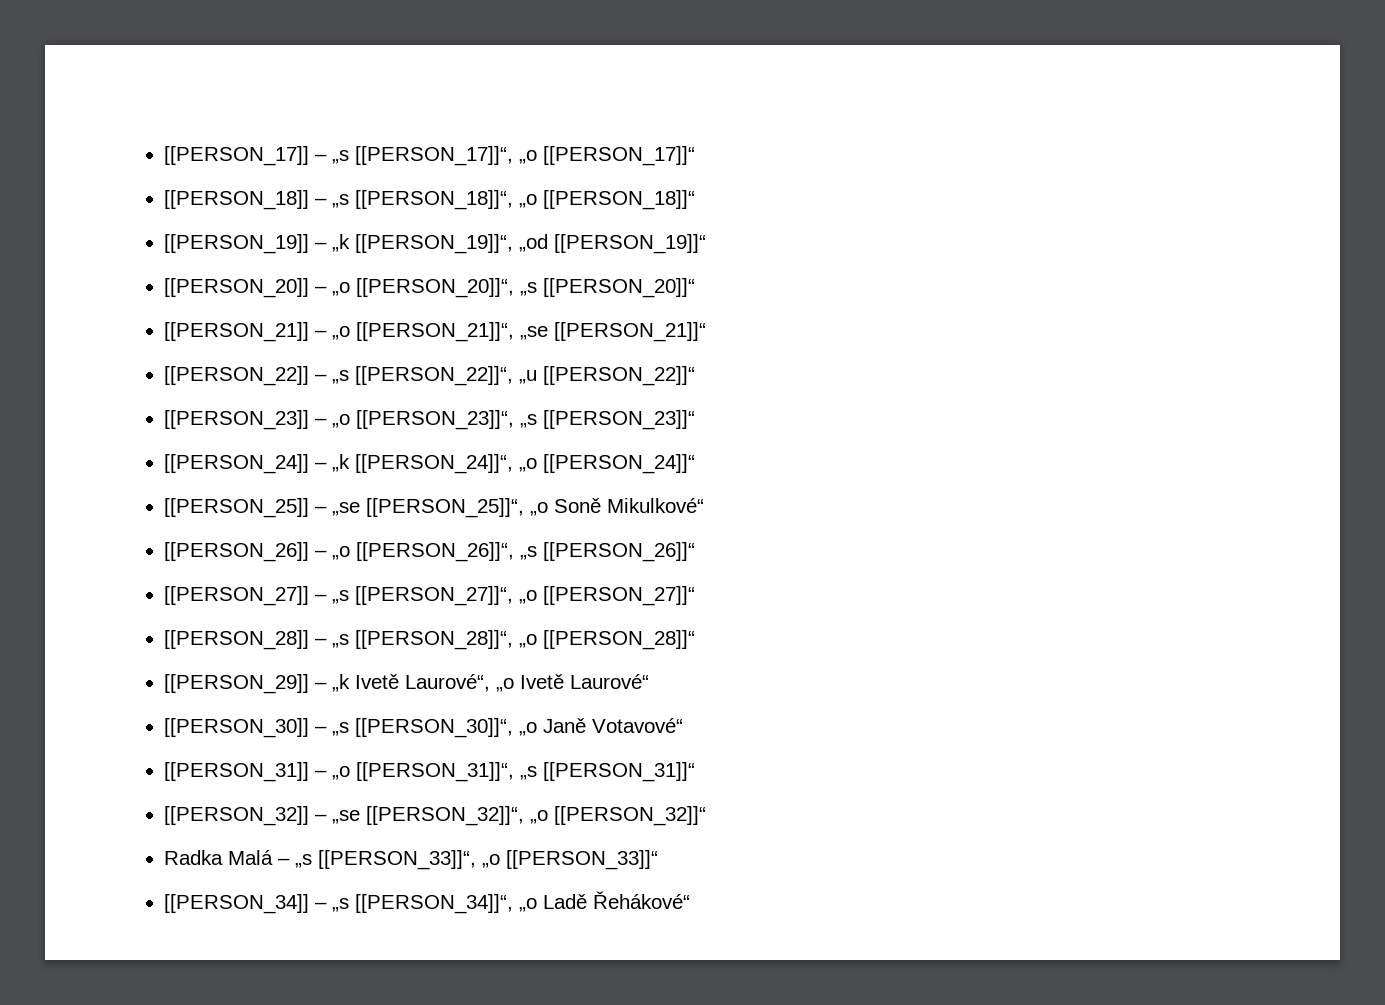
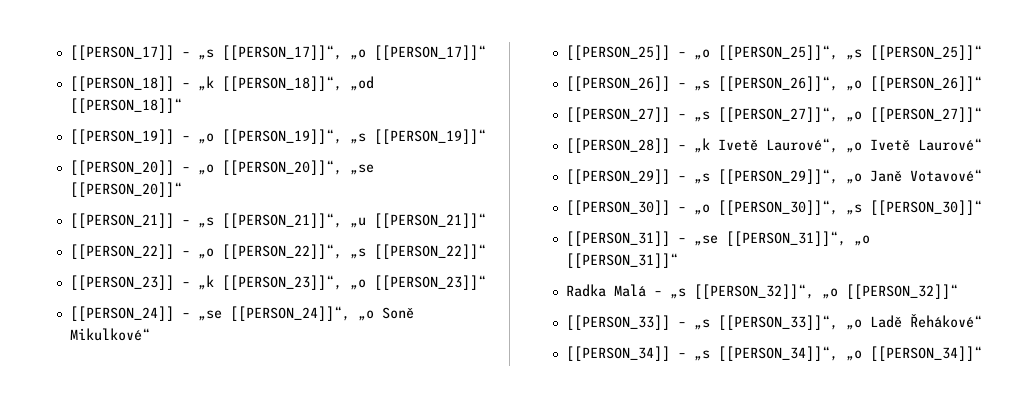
[332,190,538,210] „s [[PERSON_18]]“, „o -> [198,76,375,91] „k [[PERSON_18]]“, „od
[332,234,549,254] „k [[PERSON_19]]“, „od -> [198,129,367,144] „o [[PERSON_19]]“, „s
[520,282,538,296] „s -> [350,164,375,175] „se
[332,322,549,342] „o [[PERSON_21]]“, „se -> [198,213,367,228] „s [[PERSON_21]]“, „u
[332,366,538,386] „s [[PERSON_22]]“, „u -> [198,244,367,259] „o [[PERSON_22]]“, „s
[332,410,538,430] „o [[PERSON_23]]“, „s -> [198,275,367,290] „k [[PERSON_23]]“, „o
[332,454,351,472] „k -> [198,310,223,321] „se
[543,454,696,474] [164,498,705,518] [[PERSON_24]]“ // [[PERSON_25]] – „se [[PERSON_25]]“, „o Soně Mikulkové“ -> [382,307,415,319] [70,328,151,341] [566,45,983,60] Soně Mikulkové“ // [[PERSON_25]] – „o [[PERSON_25]]“, „s [[PERSON_25]]“
[332,542,538,562] „o [[PERSON_26]]“, „s -> [694,76,863,91] „s [[PERSON_26]]“, „o
[332,630,696,650] [164,674,328,694] „s [[PERSON_28]]“, „o [[PERSON_28]]“ // [[PERSON_29]] – -> (687, 147) none
[164,718,514,738] [[PERSON_30]] – „s [[PERSON_30]]“, -> [566,169,839,184] [[PERSON_29]] – „s [[PERSON_29]]“,
[164,762,696,782] [164,806,707,826] [164,850,659,870] [[PERSON_31]] – „o [[PERSON_31]]“, „s [[PERSON_31]]“ // [[PERSON_32]] – „se [[PERSON_32]]“, „o [[PERSON_32]]“ // Radka Malá – „s [[PERSON_33]]“, „o [[PERSON_33]]“ -> [566,200,983,215] [566,231,871,246] [566,253,679,268] [566,284,959,299] [566,314,983,330] [[PERSON_30]] – „o [[PERSON_30]]“, „s [[PERSON_30]]“ // [[PERSON_31]] – „se [[PERSON_31]]“, „o [[PERSON_31]]“ // Radka Malá – „s [[PERSON_32]]“, „o [[PERSON_32]]“ // [[PERSON_33]] – „s [[PERSON_33]]“, „o Ladě Řehákové“
[543,891,691,909] Ladě Řehákové“ -> [870,346,983,361] [[PERSON_34]]“

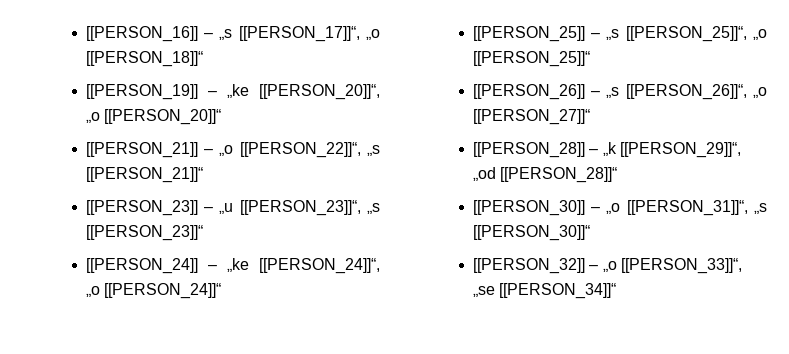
[70,45,175,60] [[PERSON_17]] -> [85,26,198,42] [[PERSON_16]]
[374,45,487,60] [70,76,375,91] [70,98,183,113] [70,129,487,144] [70,160,375,175] [70,182,183,197] [70,213,487,228] [70,244,175,259] [[PERSON_17]]“ // [[PERSON_18]] – „k [[PERSON_18]]“, „od [[PERSON_18]]“ // [[PERSON_19]] – „o [[PERSON_19]]“, „s [[PERSON_19]]“ // [[PERSON_20]] – „o [[PERSON_20]]“, „se [[PERSON_20]]“ // [[PERSON_21]] – „s [[PERSON_21]]“, „u [[PERSON_21]]“ // [[PERSON_22]] -> [85,51,203,67] [85,84,380,100] [85,109,222,125] [85,142,198,158] [[PERSON_18]]“ // [[PERSON_19]] – „ke [[PERSON_20]]“, „o [[PERSON_20]]“ // [[PERSON_21]]
[374,244,487,259] [[PERSON_22]]“ -> [85,167,203,183] [[PERSON_21]]“
[198,275,367,290] „k [[PERSON_23]]“, „o -> [219,200,380,216] „u [[PERSON_23]]“, „s
[198,310,223,321] „se -> [226,258,249,272] „ke
[382,307,415,319] [70,328,151,341] Soně Mikulkové“ -> [104,283,222,299] [[PERSON_24]]“
[694,45,863,60] „o [[PERSON_25]]“, „s -> [606,26,767,42] „s [[PERSON_25]]“, „o
[870,76,983,91] [566,107,983,122] [566,138,983,153] [566,169,983,184] [[PERSON_26]]“ // [[PERSON_27]] – „s [[PERSON_27]]“, „o [[PERSON_27]]“ // [[PERSON_28]] – „k Ivetě Laurové“, „o Ivetě Laurové“ // [[PERSON_29]] – „s [[PERSON_29]]“, „o Janě Votavové“ -> [472,109,590,125] [472,142,741,158] [472,167,618,183] [[PERSON_27]]“ // [[PERSON_28]] – „k [[PERSON_29]]“, „od [[PERSON_28]]“
[718,200,839,215] [[PERSON_30]]“, -> [626,200,748,216] [[PERSON_31]]“,
[566,231,871,246] [566,253,679,268] [566,284,959,299] [566,314,983,330] [566,346,863,361] [[PERSON_31]] – „se [[PERSON_31]]“, „o [[PERSON_31]]“ // Radka Malá – „s [[PERSON_32]]“, „o [[PERSON_32]]“ // [[PERSON_33]] – „s [[PERSON_33]]“, „o Ladě Řehákové“ // [[PERSON_34]] – „s [[PERSON_34]]“, „o -> [472,258,742,274] [472,286,495,297] [[PERSON_32]] – „o [[PERSON_33]]“, „se

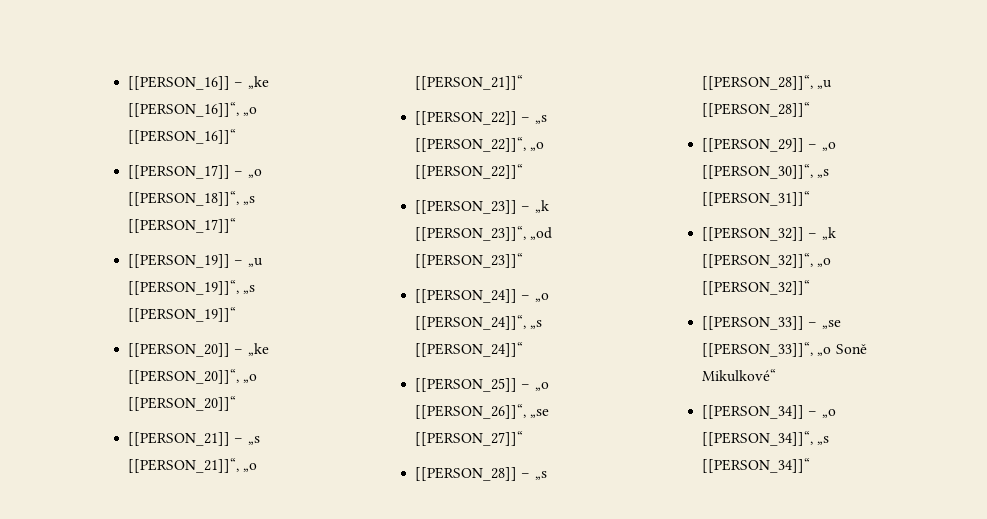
[219,26,380,42] [85,51,203,67] [85,84,198,100] „s [[PERSON_17]]“, „o [[PERSON_18]]“ // [[PERSON_19]] -> [247,76,269,89] [128,102,258,117] [128,129,237,144] [128,165,262,179] [128,191,256,206] [128,218,237,233] [128,254,263,268] [128,280,256,295] [128,307,237,322] [128,343,231,357] „ke [[PERSON_16]]“, „o [[PERSON_16]]“ // [[PERSON_17]] – „o [[PERSON_18]]“, „s [[PERSON_17]]“ // [[PERSON_19]] – „u [[PERSON_19]]“, „s [[PERSON_19]]“ // [[PERSON_20]]
[219,142,380,158] [85,167,203,183] „o [[PERSON_22]]“, „s [[PERSON_21]]“ -> [247,436,260,445] [128,458,258,473] [415,75,524,90] [415,111,547,125] [415,137,545,152] [415,164,524,179] „s [[PERSON_21]]“, „o [[PERSON_21]]“ // [[PERSON_22]] – „s [[PERSON_22]]“, „o [[PERSON_22]]“
[219,200,380,216] „u [[PERSON_23]]“, „s -> [534,200,549,213] [415,226,553,241] „k [[PERSON_23]]“, „od
[226,258,380,274] [85,286,100,297] „ke [[PERSON_24]]“, „o -> [534,293,549,302] [415,315,543,330] „o [[PERSON_24]]“, „s
[606,26,767,42] [472,51,590,67] [472,84,767,100] „s [[PERSON_25]]“, „o [[PERSON_25]]“ // [[PERSON_26]] – „s [[PERSON_26]]“, „o -> [534,382,549,391] [415,404,550,419] „o [[PERSON_26]]“, „se
[602,142,741,158] [472,167,496,181] „k [[PERSON_29]]“, „od -> [534,471,547,480] [702,75,833,90] „s [[PERSON_28]]“, „u
[472,200,767,216] [472,225,590,241] [[PERSON_30]] – „o [[PERSON_31]]“, „s [[PERSON_30]]“ -> [702,138,836,152] [702,164,830,179] [702,191,811,206] [[PERSON_29]] – „o [[PERSON_30]]“, „s [[PERSON_31]]“
[602,258,742,274] [472,286,495,297] „o [[PERSON_33]]“, „se -> [821,227,836,240] [702,253,832,268] [702,280,811,295] [702,316,841,330] [702,342,867,357] [702,369,777,382] [702,405,836,419] [702,431,830,446] „k [[PERSON_32]]“, „o [[PERSON_32]]“ // [[PERSON_33]] – „se [[PERSON_33]]“, „o Soně Mikulkové“ // [[PERSON_34]] – „o [[PERSON_34]]“, „s

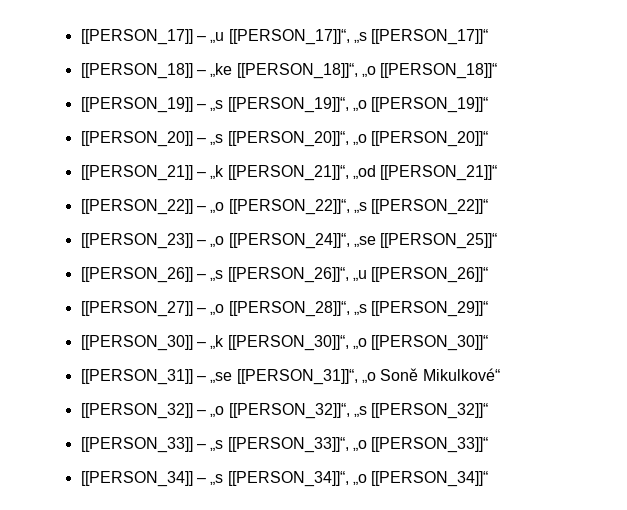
[128,76,269,90] [128,102,258,117] [128,129,237,144] [128,165,262,179] [128,191,256,206] [128,218,237,233] [[PERSON_16]] – „ke [[PERSON_16]]“, „o [[PERSON_16]]“ // [[PERSON_17]] – „o [[PERSON_18]]“, „s [[PERSON_17]]“ -> [80,29,489,45] [80,63,498,79] [[PERSON_17]] – „u [[PERSON_17]]“, „s [[PERSON_17]]“ // [[PERSON_18]] – „ke [[PERSON_18]]“, „o [[PERSON_18]]“
[247,258,263,267] [128,280,256,295] „u [[PERSON_19]]“, „s -> [210,97,367,113] „s [[PERSON_19]]“, „o
[247,343,269,356] „ke -> [210,134,224,145] „s
[247,436,260,445] [128,458,258,473] „s [[PERSON_21]]“, „o -> [210,165,376,181] „k [[PERSON_21]]“, „od
[534,115,547,124] [415,137,545,152] „s [[PERSON_22]]“, „o -> [210,199,367,215] „o [[PERSON_22]]“, „s
[534,200,549,213] [415,226,553,241] [415,253,524,268] [415,289,549,303] [415,315,543,330] [415,342,524,357] [415,378,549,392] [415,404,550,419] [415,431,524,446] [415,467,547,481] [702,75,833,90] [702,102,811,117] [702,138,836,152] [702,164,830,179] [702,191,811,206] „k [[PERSON_23]]“, „od [[PERSON_23]]“ // [[PERSON_24]] – „o [[PERSON_24]]“, „s [[PERSON_24]]“ // [[PERSON_25]] – „o [[PERSON_26]]“, „se [[PERSON_27]]“ // [[PERSON_28]] – „s [[PERSON_28]]“, „u [[PERSON_28]]“ // [[PERSON_29]] – „o [[PERSON_30]]“, „s [[PERSON_31]]“ -> [210,233,498,249] [80,267,489,283] [80,301,489,317] [80,335,489,351] [80,368,500,385] „o [[PERSON_24]]“, „se [[PERSON_25]]“ // [[PERSON_26]] – „s [[PERSON_26]]“, „u [[PERSON_26]]“ // [[PERSON_27]] – „o [[PERSON_28]]“, „s [[PERSON_29]]“ // [[PERSON_30]] – „k [[PERSON_30]]“, „o [[PERSON_30]]“ // [[PERSON_31]] – „se [[PERSON_31]]“, „o Soně Mikulkové“
[821,227,836,240] [702,253,832,268] „k [[PERSON_32]]“, „o -> [210,403,367,419] „o [[PERSON_32]]“, „s
[821,320,841,329] „se -> [210,440,224,451] „s
[835,344,867,354] [702,369,777,382] Soně Mikulkové“ -> [371,437,489,453] [[PERSON_33]]“
[821,409,836,418] [702,431,830,446] „o [[PERSON_34]]“, „s -> [210,471,367,487] „s [[PERSON_34]]“, „o

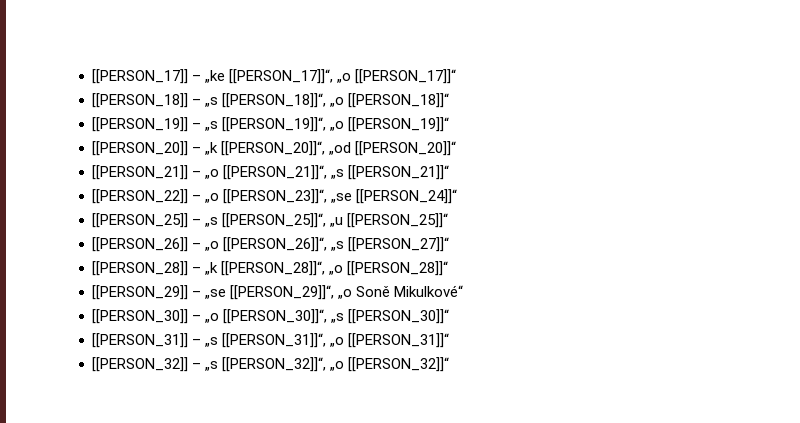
[210,29,367,45] „u [[PERSON_17]]“, „s -> [205,69,352,84] „ke [[PERSON_17]]“, „o
[210,63,233,77] „ke -> [205,97,219,107] „s
[210,131,367,147] „s [[PERSON_20]]“, „o -> [205,141,352,156] „k [[PERSON_20]]“, „od
[210,165,376,181] „k [[PERSON_21]]“, „od -> [205,165,345,180] „o [[PERSON_21]]“, „s
[228,199,489,215] [80,233,498,249] [80,267,489,283] [80,301,489,317] [[PERSON_22]]“, „s [[PERSON_22]]“ // [[PERSON_23]] – „o [[PERSON_24]]“, „se [[PERSON_25]]“ // [[PERSON_26]] – „s [[PERSON_26]]“, „u [[PERSON_26]]“ // [[PERSON_27]] – „o [[PERSON_28]]“, „s [[PERSON_29]]“ -> [223,189,458,204] [92,213,449,228] [92,237,450,252] [92,261,449,276] [92,285,464,300] [[PERSON_23]]“, „se [[PERSON_24]]“ // [[PERSON_25]] – „s [[PERSON_25]]“, „u [[PERSON_25]]“ // [[PERSON_26]] – „o [[PERSON_26]]“, „s [[PERSON_27]]“ // [[PERSON_28]] – „k [[PERSON_28]]“, „o [[PERSON_28]]“ // [[PERSON_29]] – „se [[PERSON_29]]“, „o Soně Mikulkové“
[210,335,367,351] „k [[PERSON_30]]“, „o -> [205,309,345,324] „o [[PERSON_30]]“, „s
[210,372,233,383] „se -> [205,337,219,347] „s
[380,368,500,381] Soně Mikulkové“ -> [348,333,450,348] [[PERSON_31]]“
[210,403,489,419] [80,437,489,453] [80,471,489,487] „o [[PERSON_32]]“, „s [[PERSON_32]]“ // [[PERSON_33]] – „s [[PERSON_33]]“, „o [[PERSON_33]]“ // [[PERSON_34]] – „s [[PERSON_34]]“, „o [[PERSON_34]]“ -> [205,357,450,372] „s [[PERSON_32]]“, „o [[PERSON_32]]“

